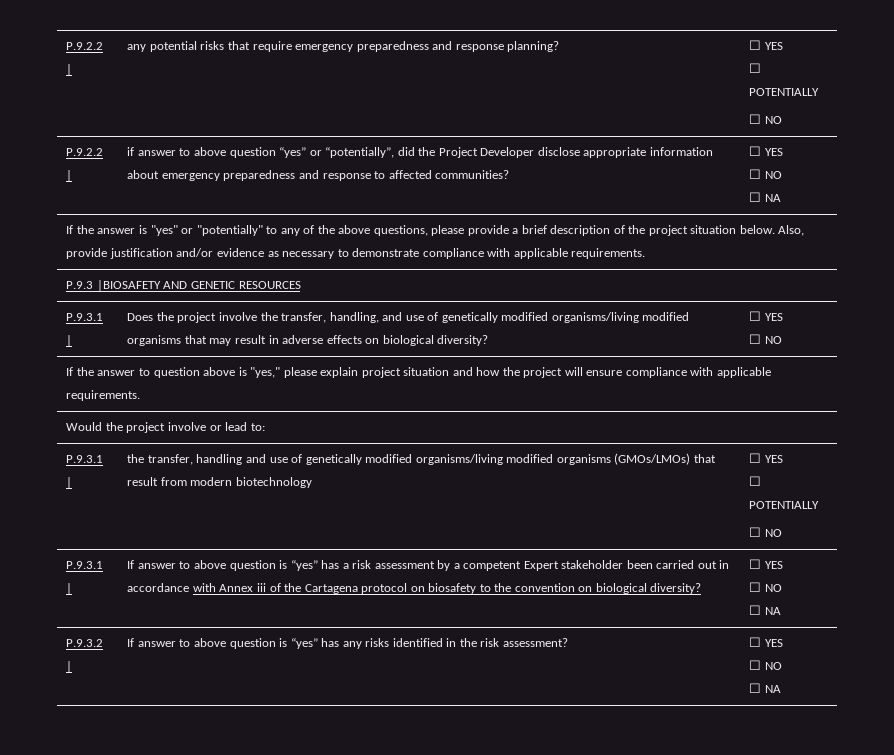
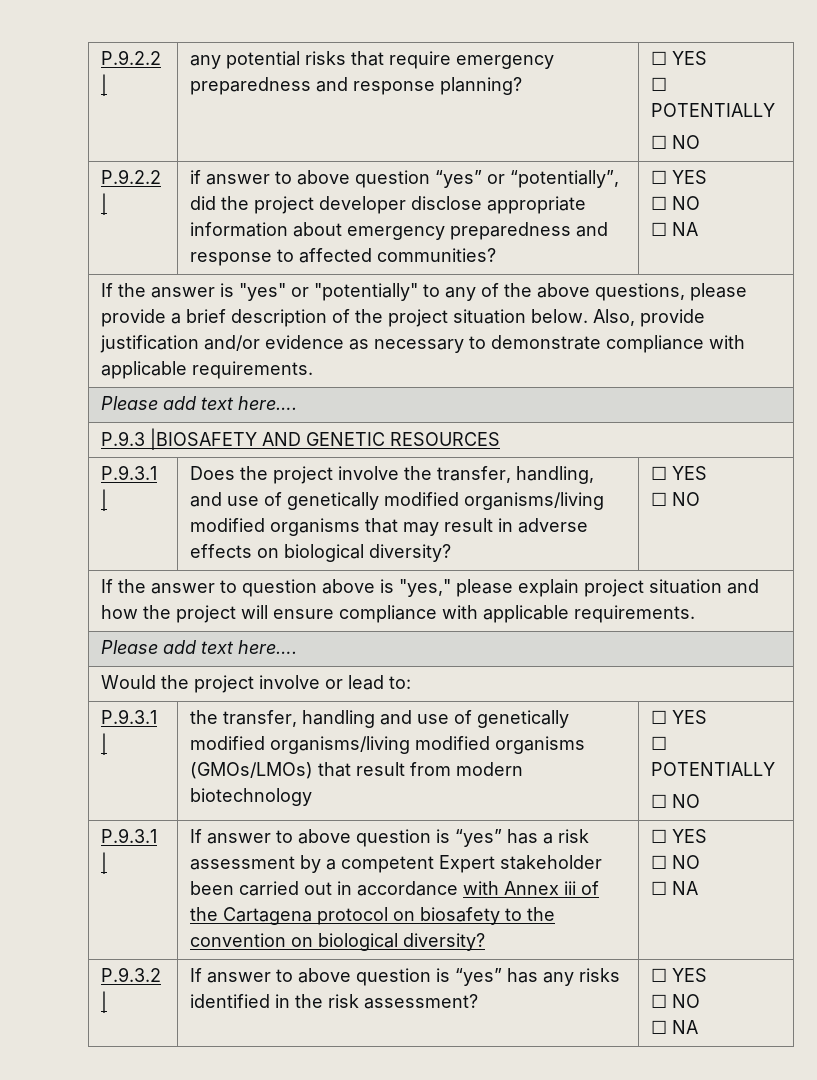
[438,147,535,158] Project Developer -> [254,196,407,214] project developer
(646, 253) none -> [101,396,298,410] // Please add text here….
(141, 395) none -> [101,640,298,654] // Please add text here….

